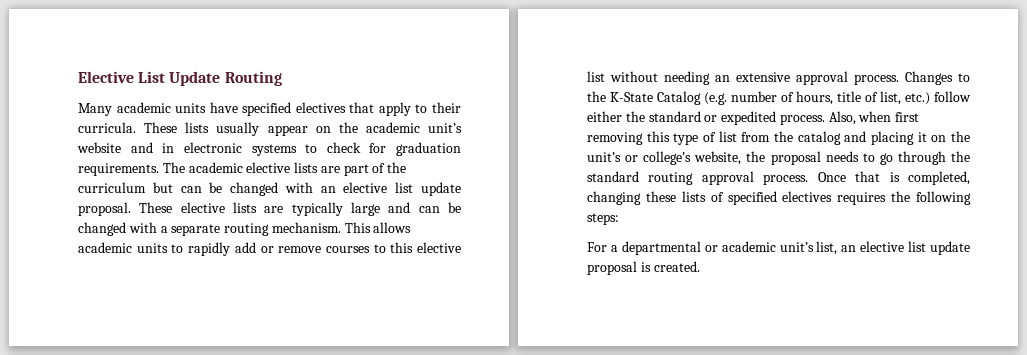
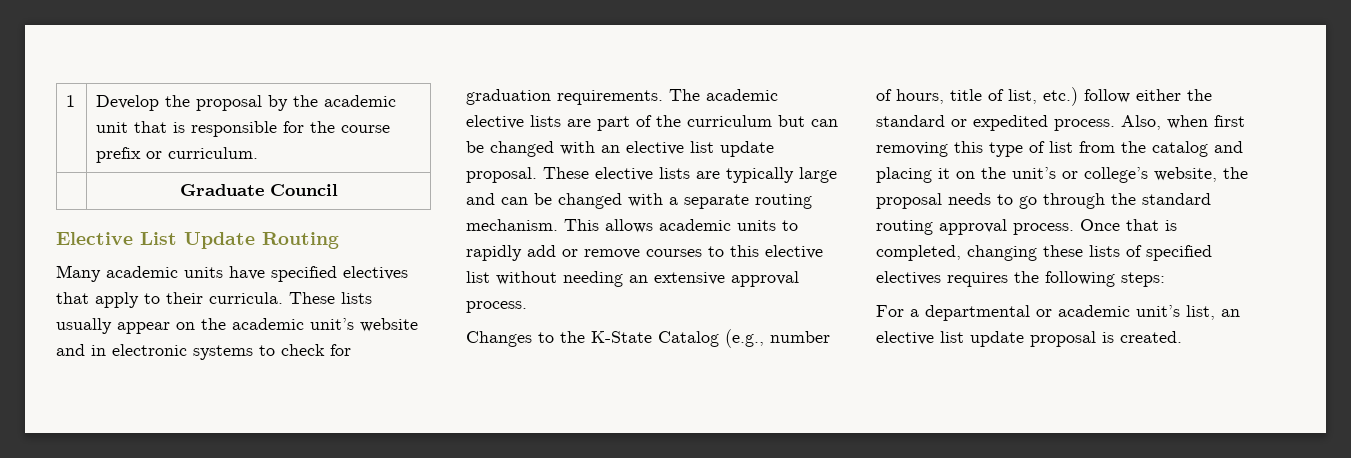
(78, 77) none -> [66,95,76,107] [96,95,397,111] [96,121,391,137] [96,147,259,163] [179,184,338,196] 1 | Develop the proposal by the academic unit that is responsible for the course prefix or curriculum. // | Graduate Council //
(899, 79) none -> (527, 307) //
[704,92,727,105] (e.g. -> [725,329,764,348] (e.g.,

